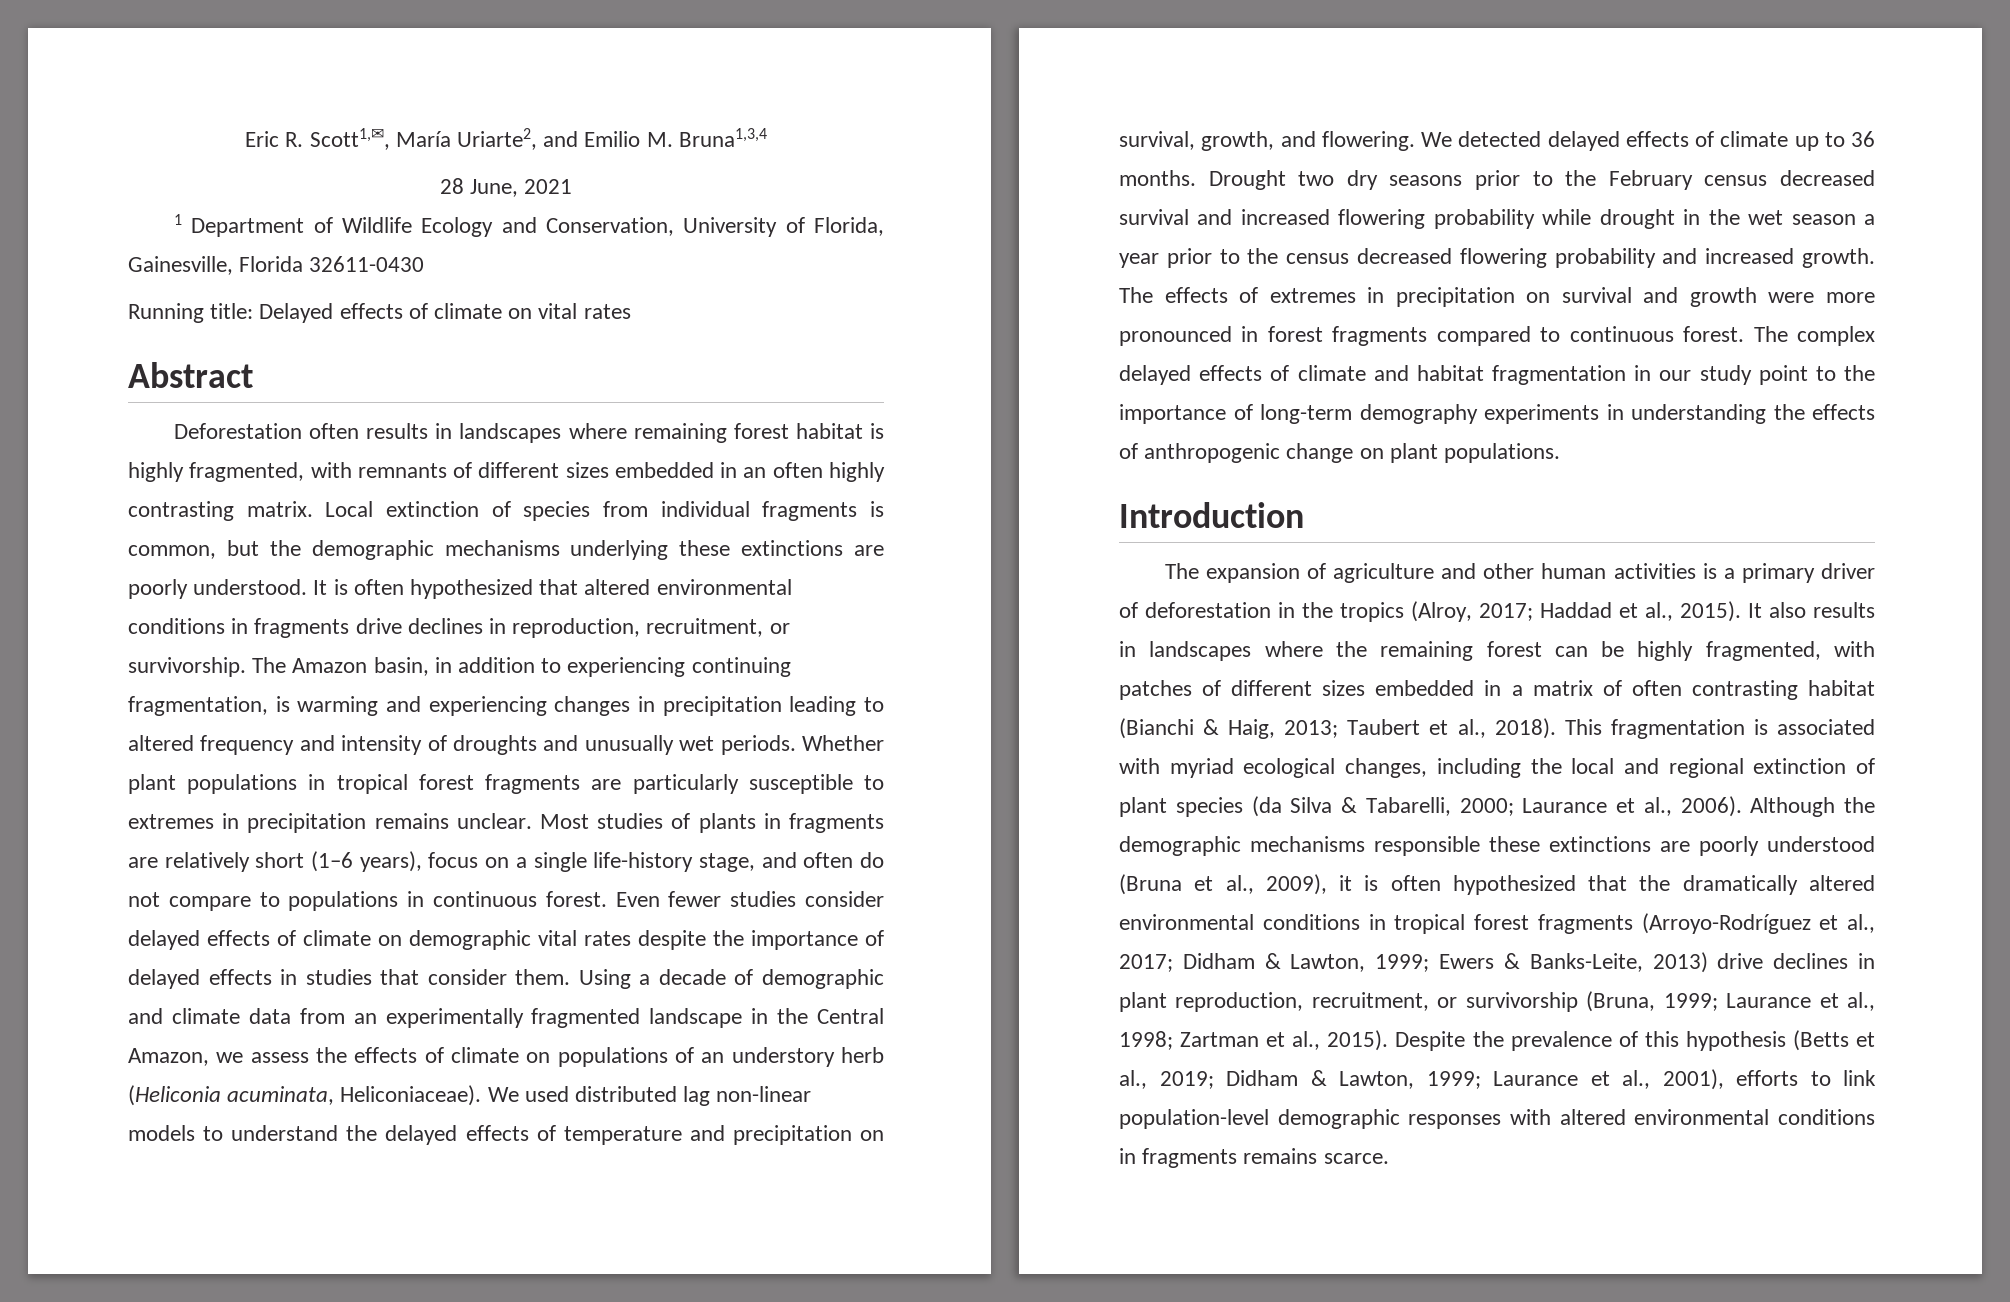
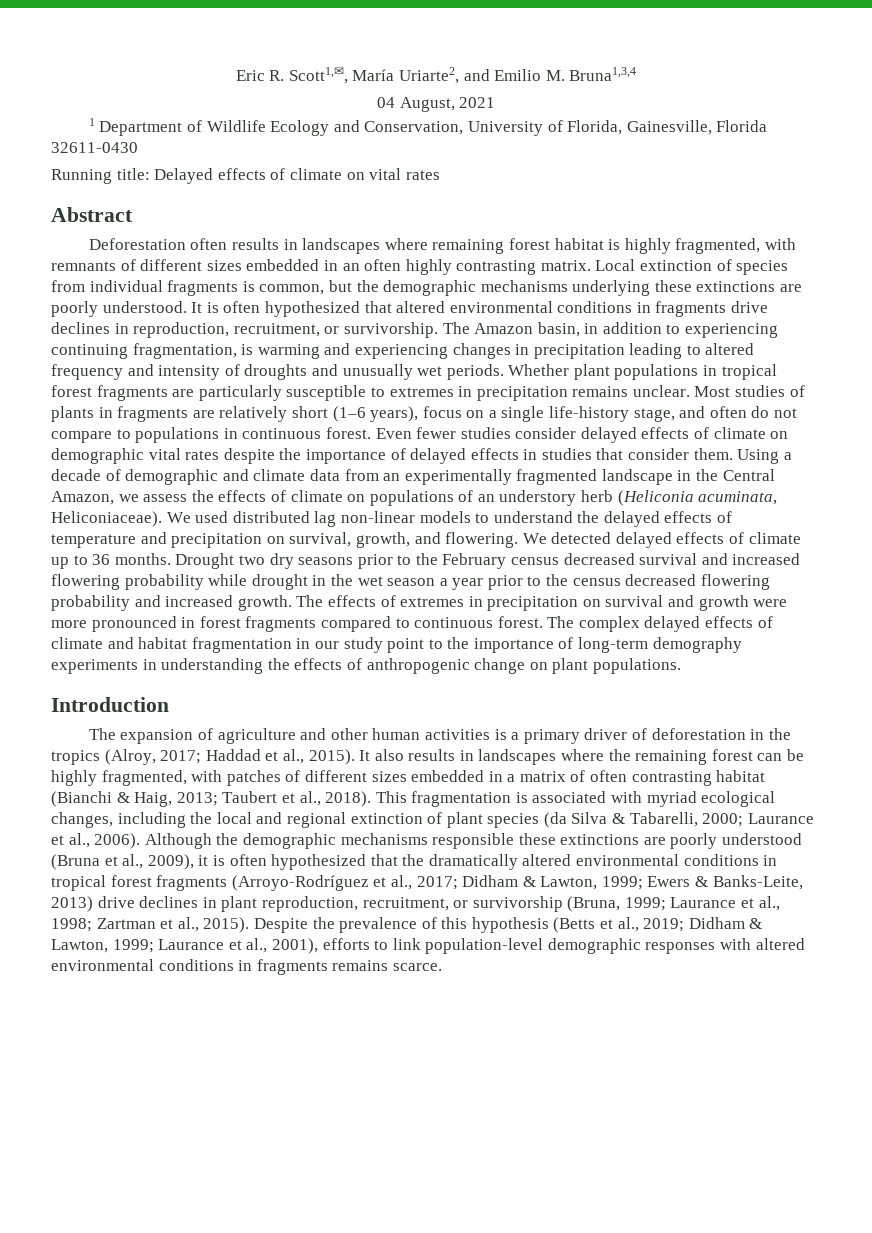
[439,178,518,197] 28 June, -> [376,97,455,112] 04 August,

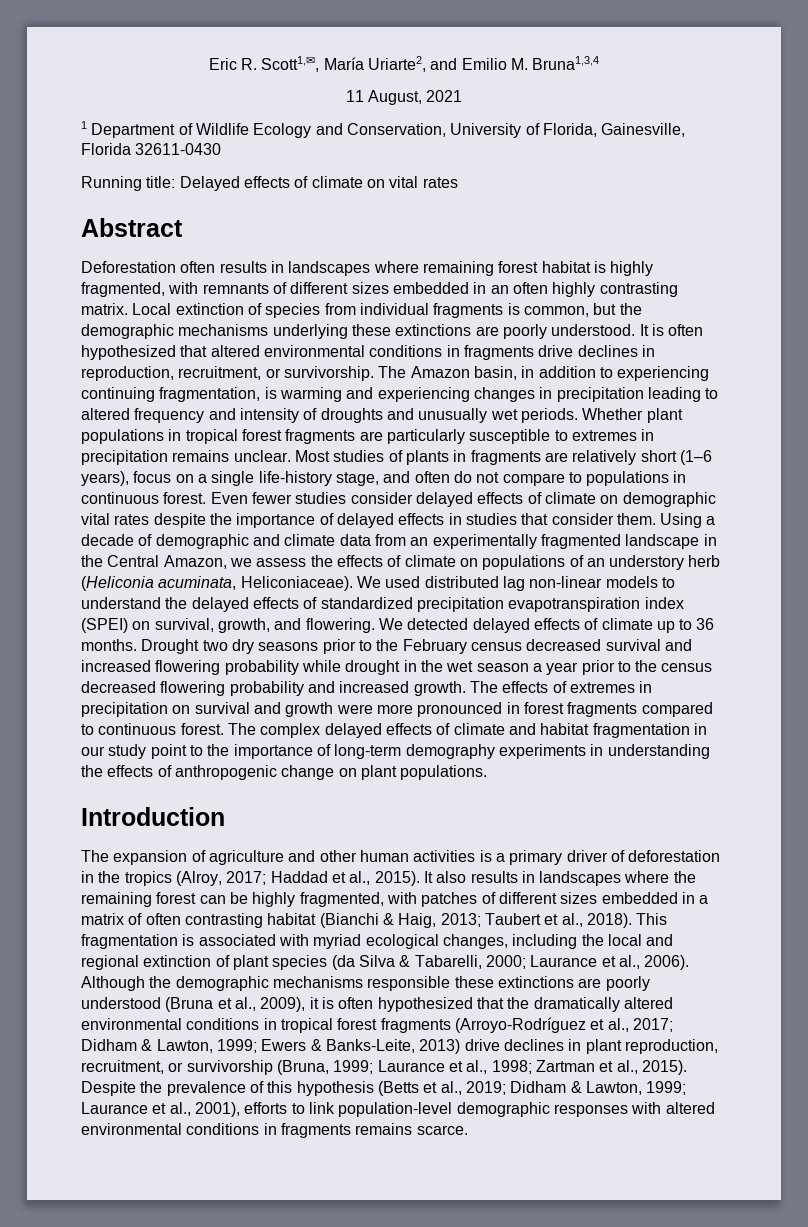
[376,97,395,108] 04 -> [345,90,364,102] 11
[51,532,263,548] temperature and precipitation -> [320,597,684,612] [81,618,128,633] standardized precipitation evapotranspiration index (SPEI)

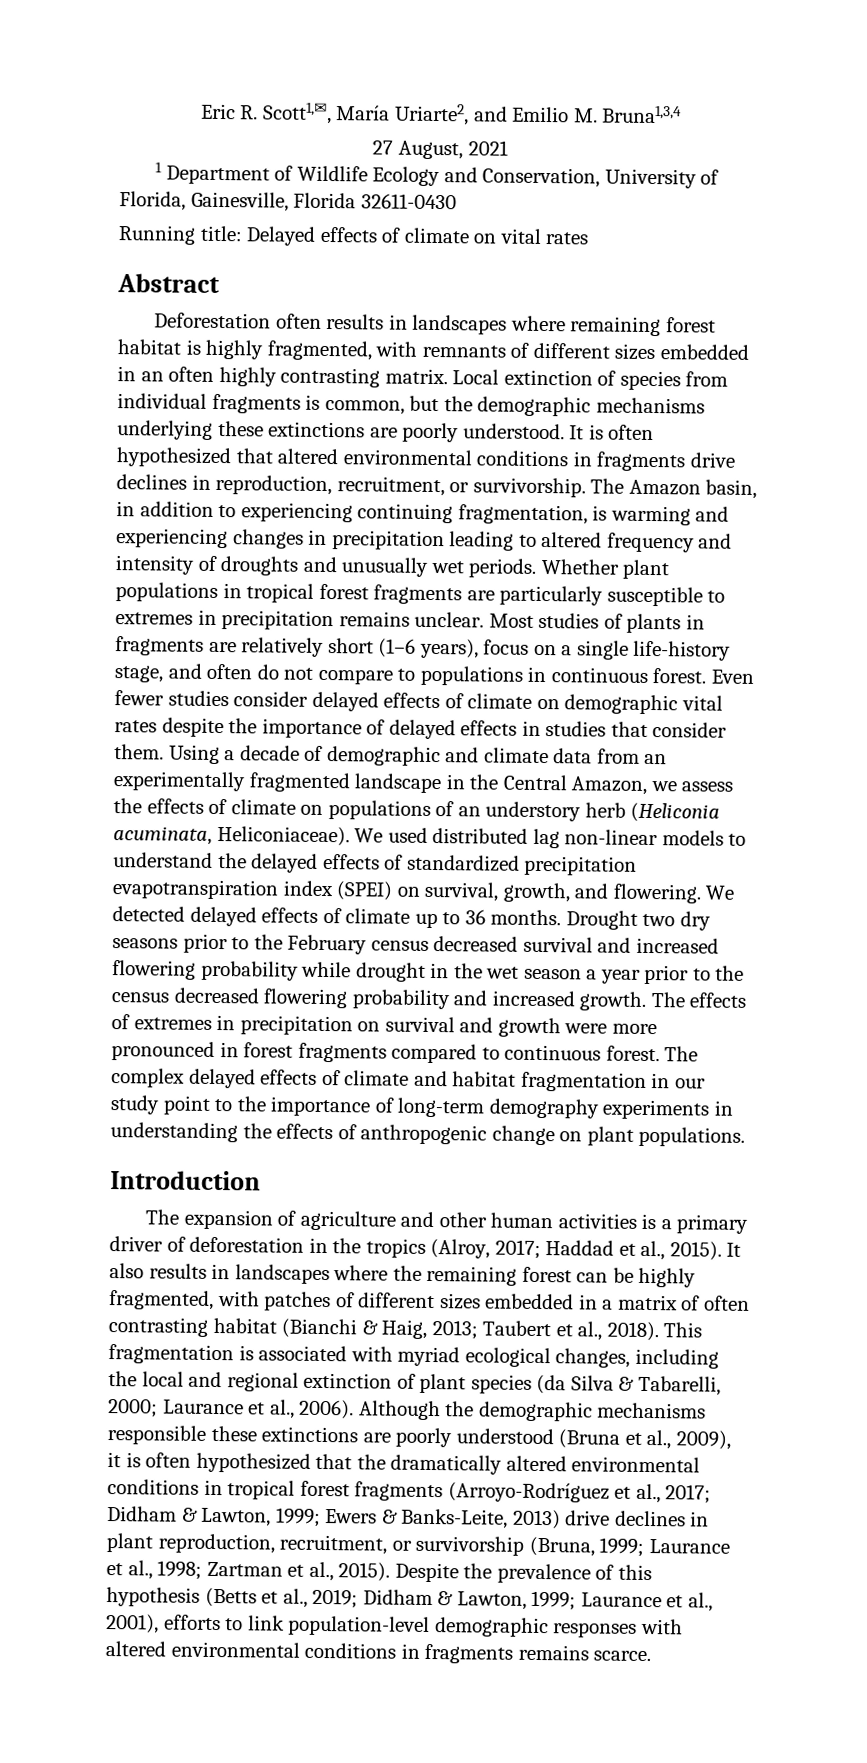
[345,90,364,102] 11 -> [372,140,394,155] 27

